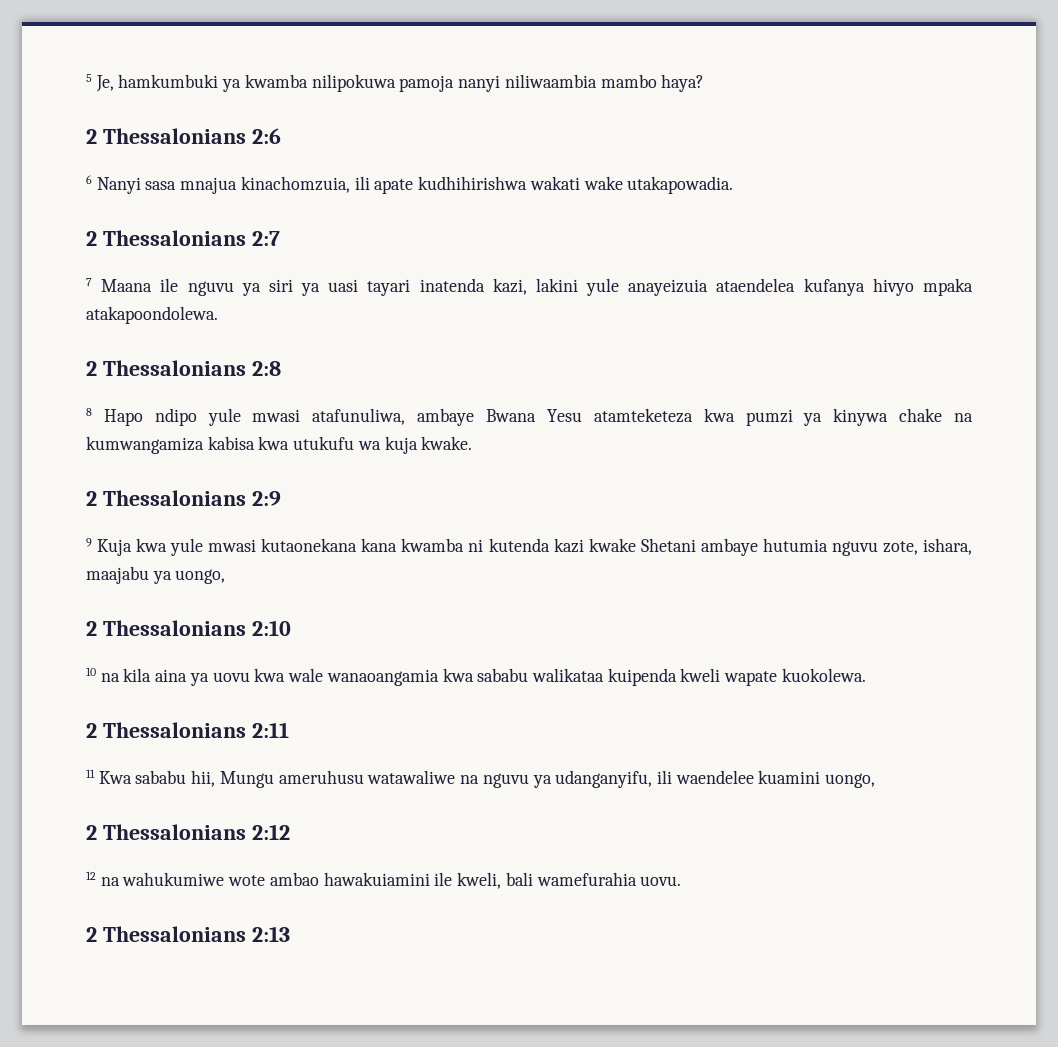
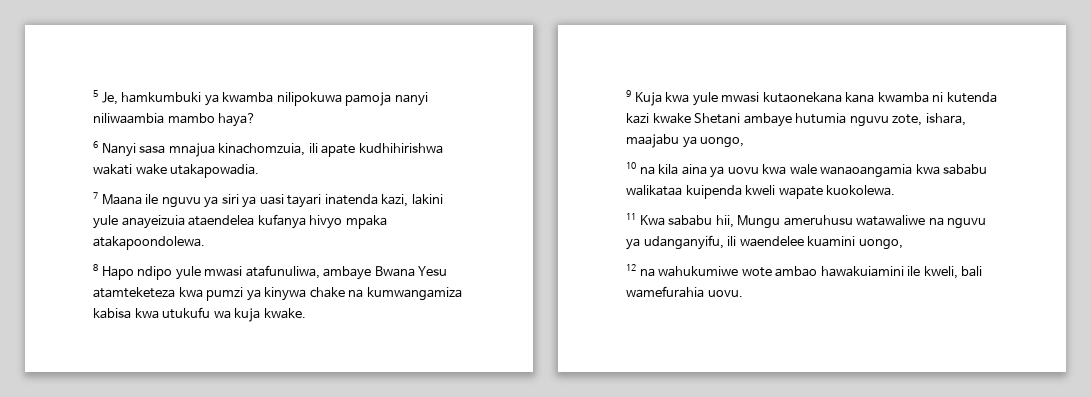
[86,128,281,144] // 2 Thessalonians 2:6 -> (257, 120) none
[86,230,280,246] // 2 Thessalonians 2:7 -> (260, 171) none
[86,360,281,376] // 2 Thessalonians 2:8 -> (205, 243) none
[86,490,281,506] // 2 Thessalonians 2:9 -> (306, 313) none
[86,620,291,636] // 2 Thessalonians 2:10 -> (745, 142) none
[86,722,289,738] // 2 Thessalonians 2:11 -> (896, 190) none
[86,824,290,840] // 2 Thessalonians 2:12 -> (903, 244) none
[86,926,290,942] // 2 Thessalonians 2:13 -> (743, 293) none

